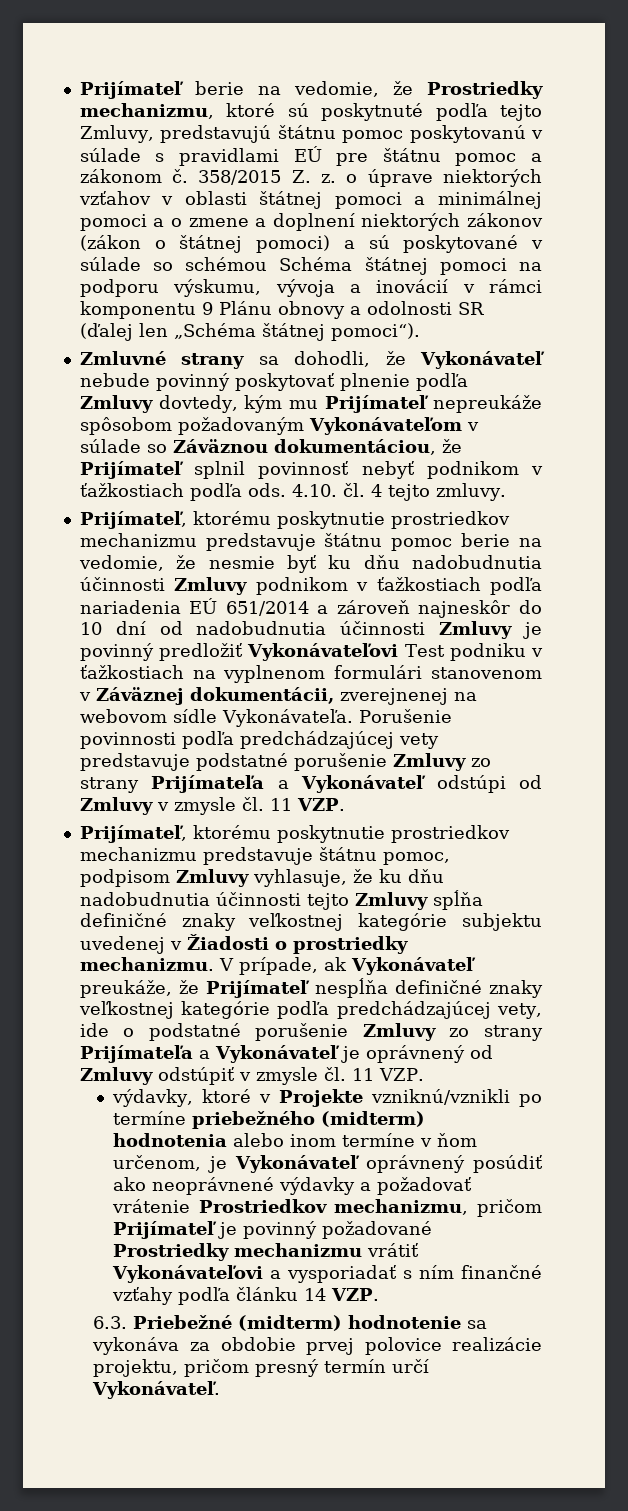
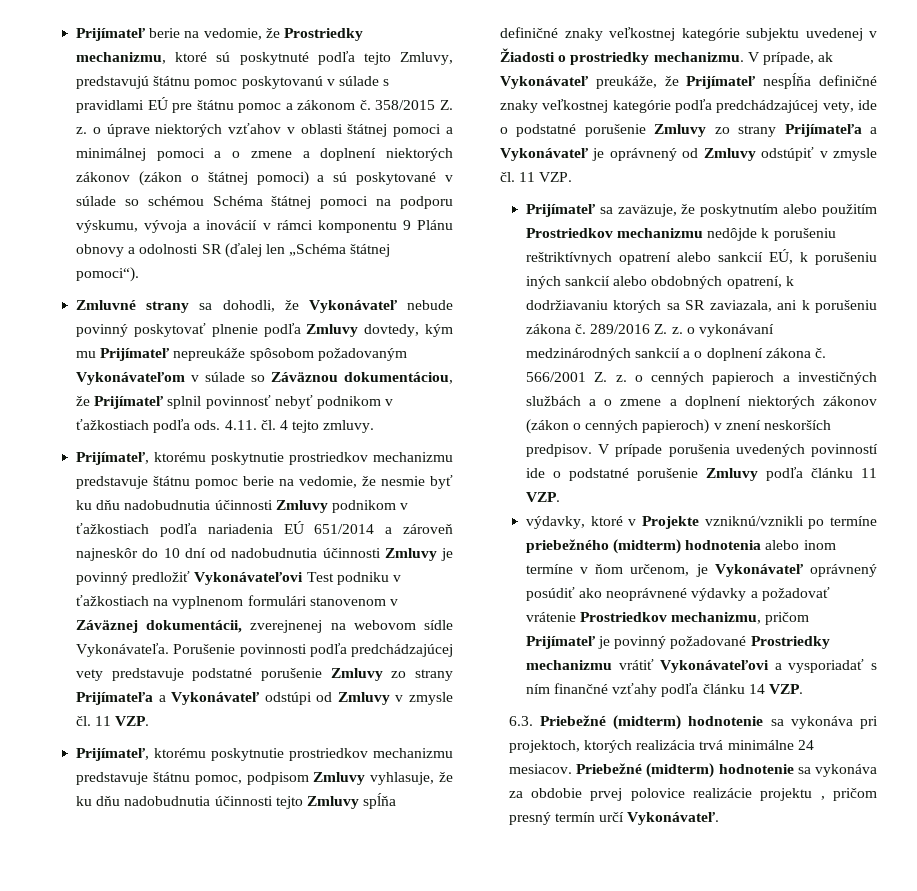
[291,484,337,497] 4.10. -> [224,420,257,430] 4.11.
(424, 1074) none -> [525,204,877,217] [525,228,836,241] [525,249,877,265] [525,276,794,289] [525,300,877,313] [525,324,775,337] [525,348,827,361] [525,372,877,385] [525,396,877,409] [525,419,832,434] [525,444,878,457] [525,467,877,481] [525,492,560,502] // Prijímateľ sa zaväzuje, že poskytnutím alebo použitím Prostriedkov mechanizmu nedôjde k porušeniu reštriktívnych opatrení alebo sankcií EÚ, k porušeniu iných sankcií alebo obdobných opatrení, k dodržiavaniu ktorých sa SR zaviazala, ani k porušeniu zákona č. 289/2016 Z. z. o vykonávaní medzinárodných sankcií a o doplnení zákona č. 566/2001 Z. z. o cenných papieroch a investičných službách a o zmene a doplnení niektorých zákonov (zákon o cenných papieroch) v znení neskorších predpisov. V prípade porušenia uvedených povinností ide o podstatné porušenie Zmluvy podľa článku 11 VZP.
(180, 1346) none -> [860,716,878,729] [508,740,814,753] [508,763,877,778] pri projektoch, ktorých realizácia trvá minimálne 24 mesiacov. Priebežné (midterm) hodnotenie sa vykonáva
[93,1359,179,1377] projektu, -> [760,788,825,801] projektu ,

